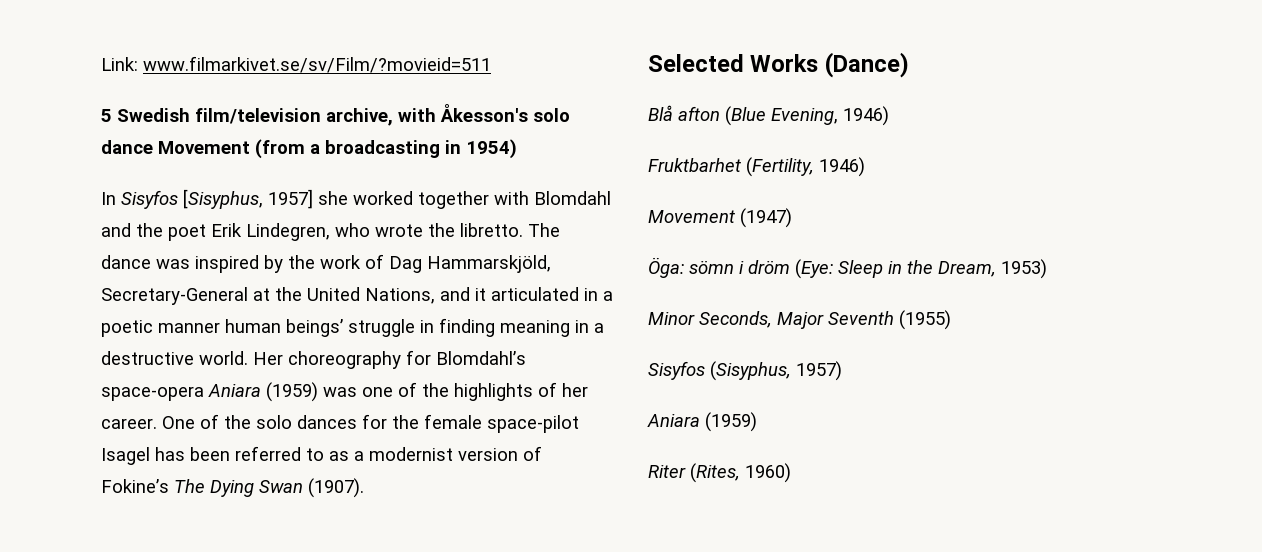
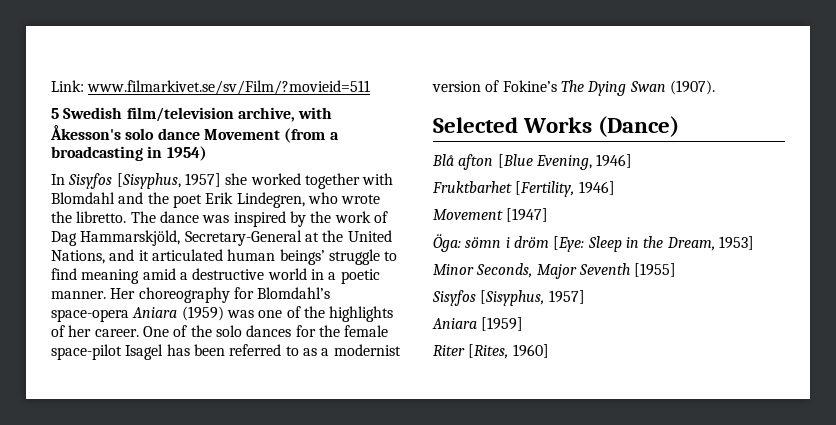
[584,288,613,301] [101,318,604,337] [101,351,248,365] in a poetic manner human beings’ struggle in finding meaning in a destructive world. -> [227,249,398,265] [51,268,380,284] [51,291,106,299] human beings’ struggle to find meaning amid a destructive world in a poetic manner.
[725,106,889,126] (Blue Evening, 1946) -> [497,154,633,170] [Blue Evening, 1946]
[746,157,865,177] [648,208,792,228] (Fertility, 1946) // Movement (1947) -> [515,181,615,197] [433,208,549,222] [Fertility, 1946] // Movement [1947]
[795,259,833,279] (Eye: -> [553,236,585,252] [Eye:
[1001,259,1047,279] 1953) -> [718,236,754,250] 1953]
[899,310,951,330] [648,361,842,381] [647,412,757,432] (1955) // Sisyfos (Sisyphus, 1957) // Aniara (1959) -> [634,263,677,277] [432,290,585,306] [432,317,524,331] [1955] // Sisyfos [Sisyphus, 1957] // Aniara [1959]
[690,463,791,483] (Rites, 1960) -> [468,344,549,359] [Rites, 1960]

